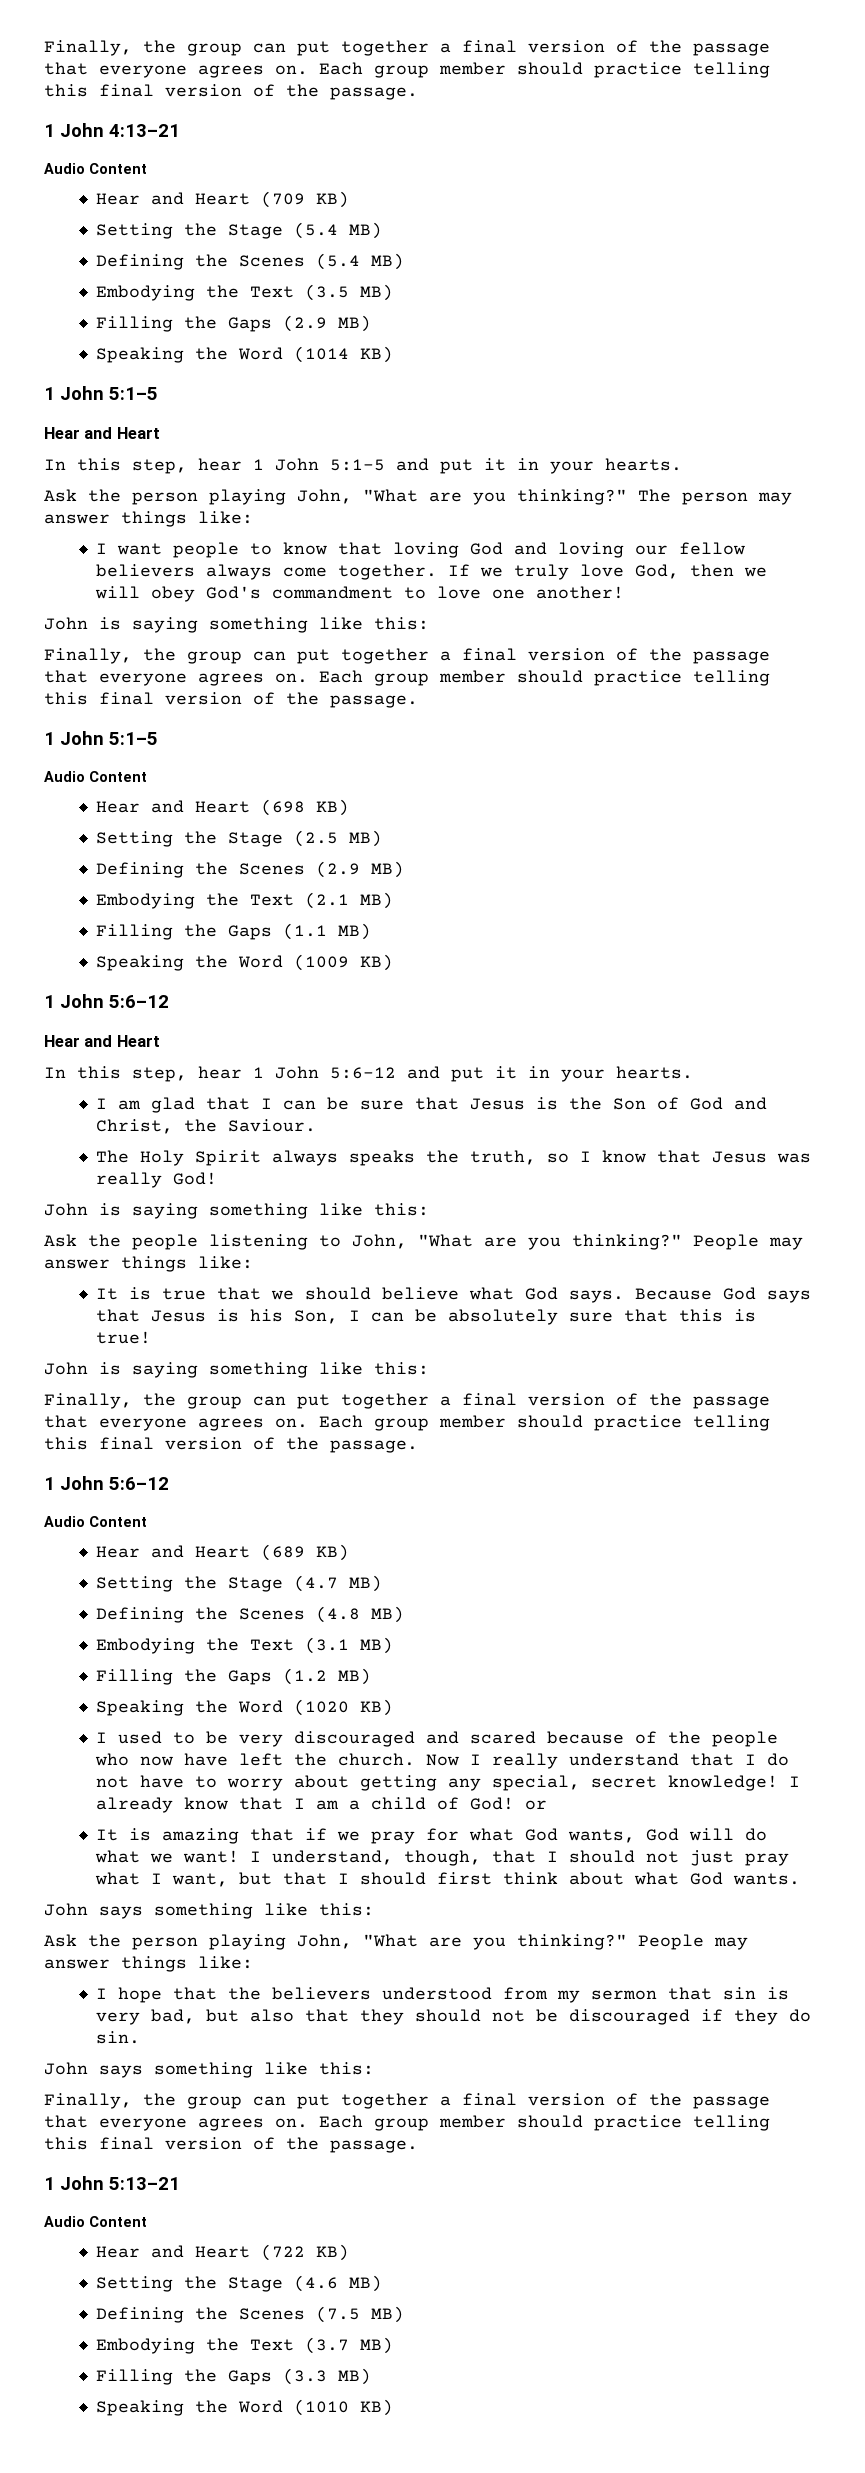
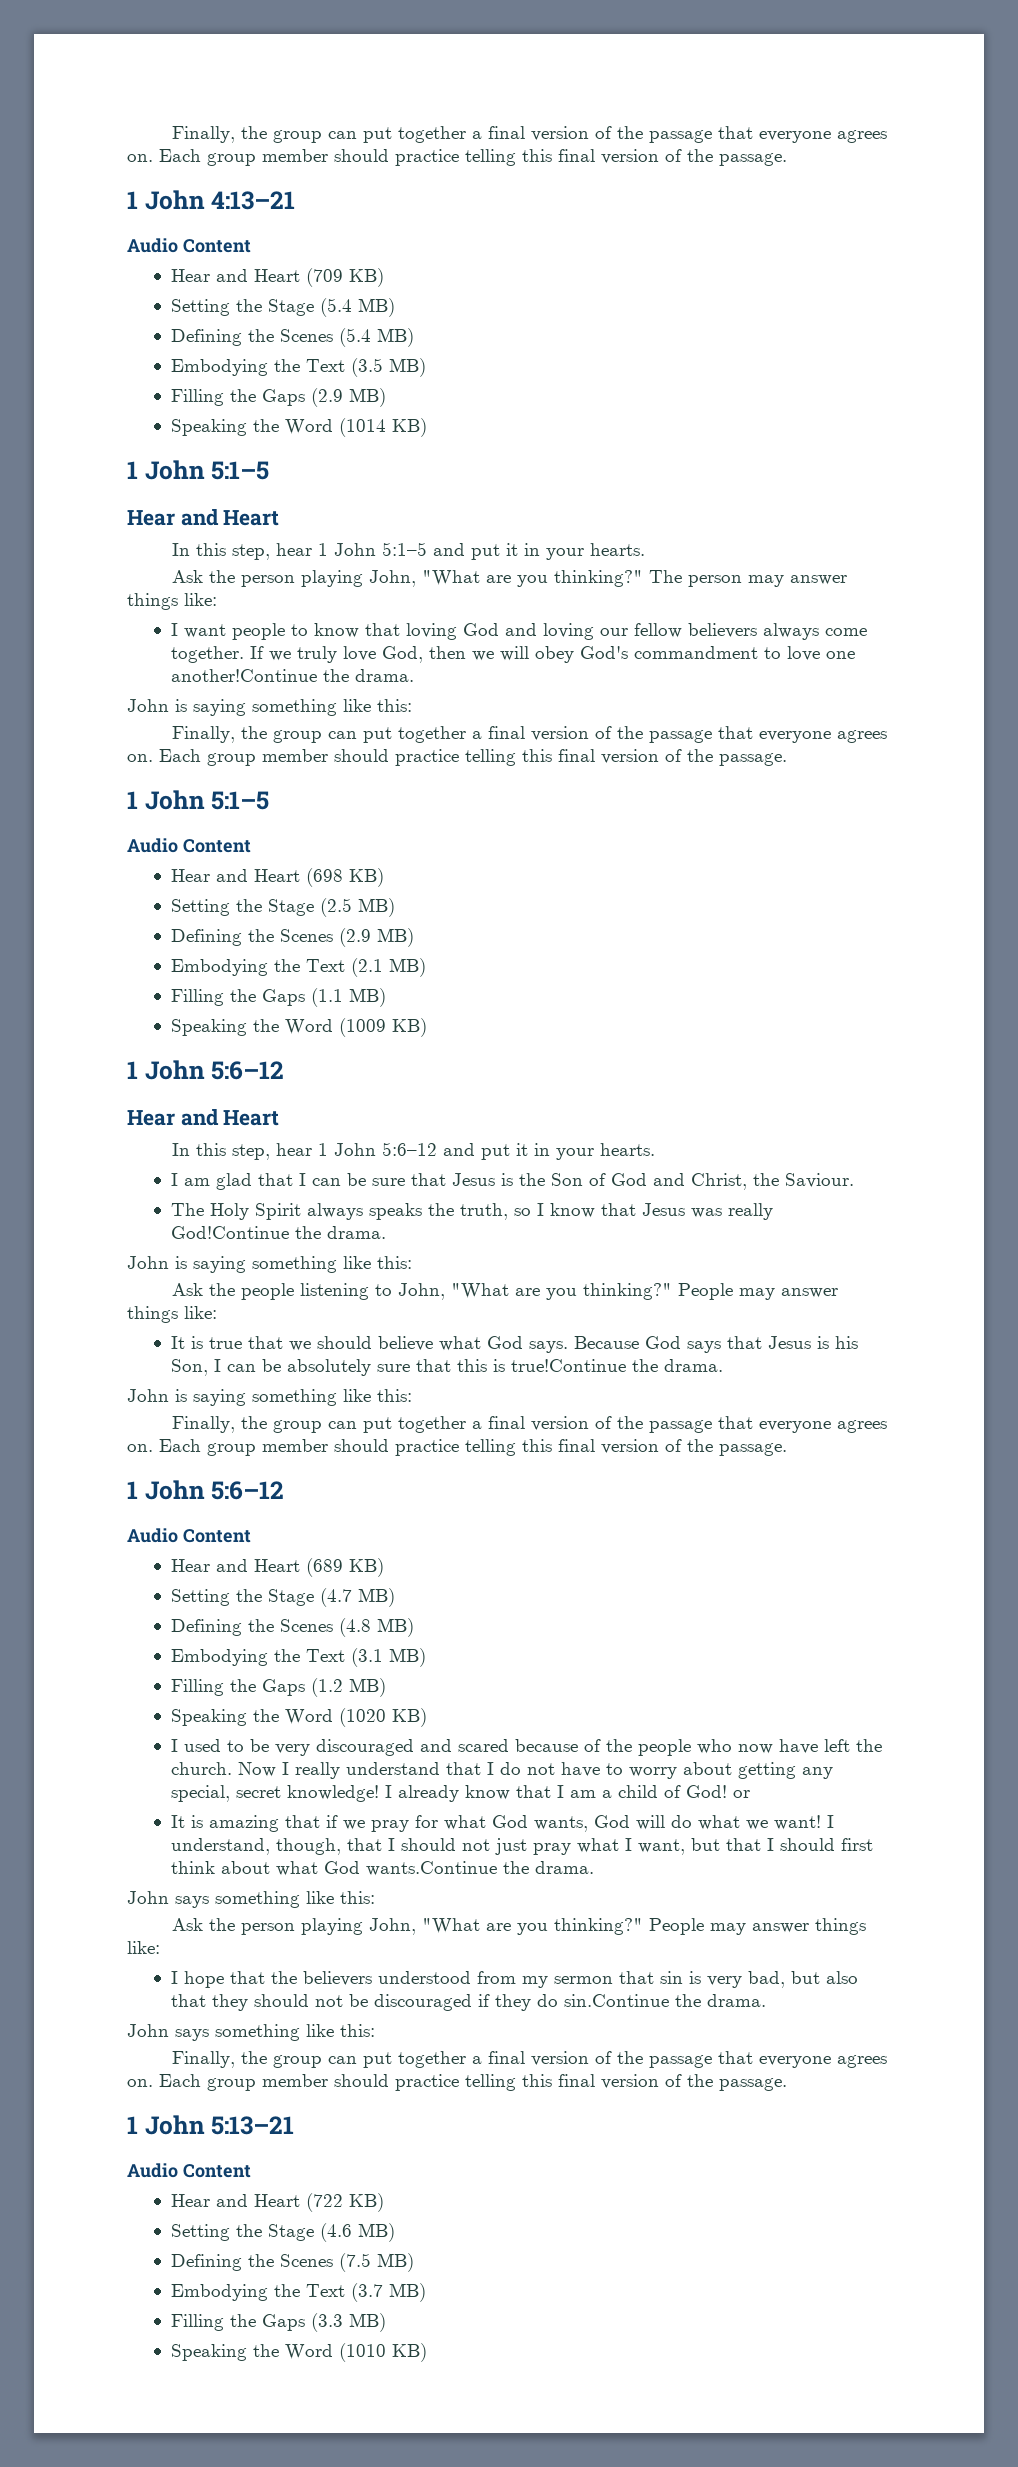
[536,586,625,599] another! -> [171,669,415,682] another!Continue the drama.
[173,1172,218,1185] God! -> [171,1226,387,1239] God!Continue the drama.
[96,1331,152,1344] true! -> [511,1359,724,1372] true!Continue the drama.
[733,1873,801,1885] wants. -> [366,1861,595,1876] wants.Continue the drama.
[96,2031,141,2044] sin. -> [564,1994,767,2007] sin.Continue the drama.

